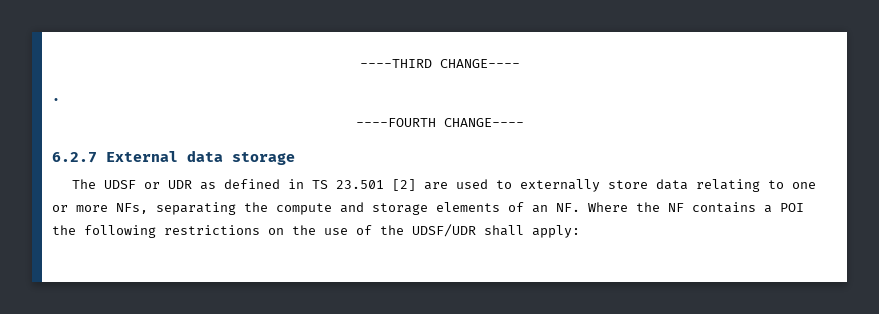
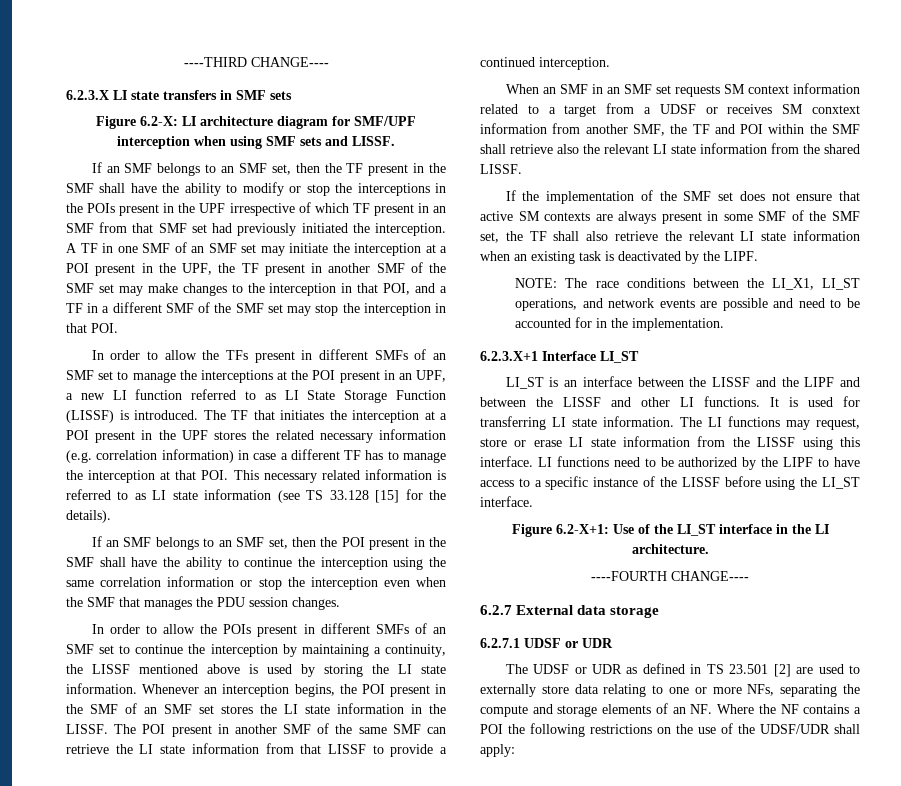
[52,98,60,101] . -> [66,90,292,100] [96,116,416,129] [117,136,395,149] [91,162,446,176] [66,182,446,196] [66,202,446,216] [66,222,447,236] [66,242,447,256] [66,262,446,276] [66,283,448,296] [66,302,446,316] [66,323,118,333] [91,349,446,363] [66,370,447,383] [66,389,447,403] [66,410,447,423] [66,429,447,443] [66,449,447,463] [66,469,446,483] [66,489,446,503] [66,510,111,523] [91,536,446,550] [66,557,446,570] [66,576,446,590] [66,597,340,610] [91,623,446,637] [66,644,446,657] [66,664,446,677] [66,683,446,697] [66,703,446,714] [66,723,447,737] [66,743,447,757] [480,57,610,70] [505,83,860,97] [480,103,860,117] [480,123,860,136] [480,143,860,154] [480,164,522,174] [505,190,860,204] [480,210,860,224] [480,230,860,243] [480,251,758,264] [515,278,860,290] [515,298,860,311] [515,317,725,331] [480,351,639,363] [505,376,860,389] [480,396,860,407] [480,416,860,430] [480,436,860,450] [480,456,861,470] [480,476,860,490] [480,496,533,507] [511,524,829,537] [631,544,709,554] 6.2.3.X LI state transfers in SMF sets // Figure 6.2-X: LI architecture diagram for SMF/UPF interception when using SMF sets and LISSF. // If an SMF belongs to an SMF set, then the TF present in the SMF shall have the ability to modify or stop the interceptions in the POIs present in the UPF irrespective of which TF present in an SMF from that SMF set had previously initiated the interception. A TF in one SMF of an SMF set may initiate the interception at a POI present in the UPF, the TF present in another SMF of the SMF set may make changes to the interception in that POI, and a TF in a different SMF of the SMF set may stop the interception in that POI. // In order to allow the TFs present in different SMFs of an SMF set to manage the interceptions at the POI present in an UPF, a new LI function referred to as LI State Storage Function (LISSF) is introduced. The TF that initiates the interception at a POI present in the UPF stores the related necessary information (e.g. correlation information) in case a different TF has to manage the interception at that POI. This necessary related information is referred to as LI state information (see TS 33.128 [15] for the details). // If an SMF belongs to an SMF set, then the POI present in the SMF shall have the ability to continue the interception using the same correlation information or stop the interception even when the SMF that manages the PDU session changes. // In order to allow the POIs present in different SMFs of an SMF set to continue the interception by maintaining a continuity, the LISSF mentioned above is used by storing the LI state information. Whenever an interception begins, the POI present in the SMF of an SMF set stores the LI state information in the LISSF. The POI present in another SMF of the same SMF can retrieve the LI state information from that LISSF to provide a continued interception. // When an SMF in an SMF set requests SM context information related to a target from a UDSF or receives SM conxtext information from another SMF, the TF and POI within the SMF shall retrieve also the relevant LI state information from the shared LISSF. // If the implementation of the SMF set does not ensure that active SM contexts are always present in some SMF of the SMF set, the TF shall also retrieve the relevant LI state information when an existing task is deactivated by the LIPF. // NOTE: The race conditions between the LI_X1, LI_ST operations, and network events are possible and need to be accounted for in the implementation. // 6.2.3.X+1 Interface LI_ST // LI_ST is an interface between the LISSF and the LIPF and between the LISSF and other LI functions. It is used for transferring LI state information. The LI functions may request, store or erase LI state information from the LISSF using this interface. LI functions need to be authorized by the LIPF to have access to a specific instance of the LISSF before using the LI_ST interface. // Figure 6.2-X+1: Use of the LI_ST interface in the LI architecture.
(295, 158) none -> [480,638,613,648] // 6.2.7.1 UDSF or UDR

